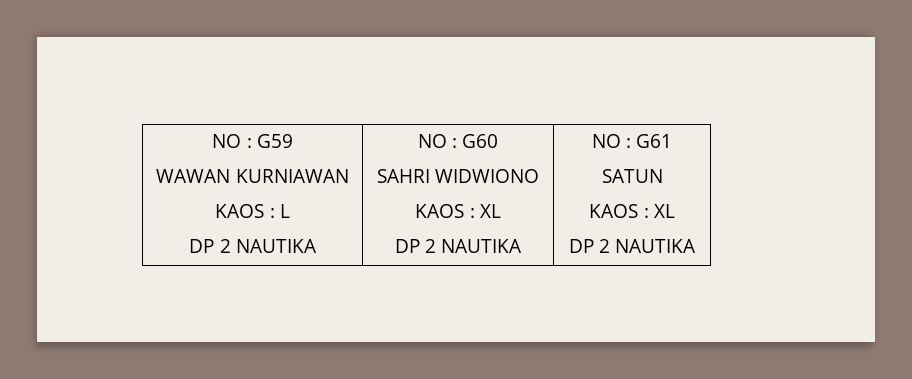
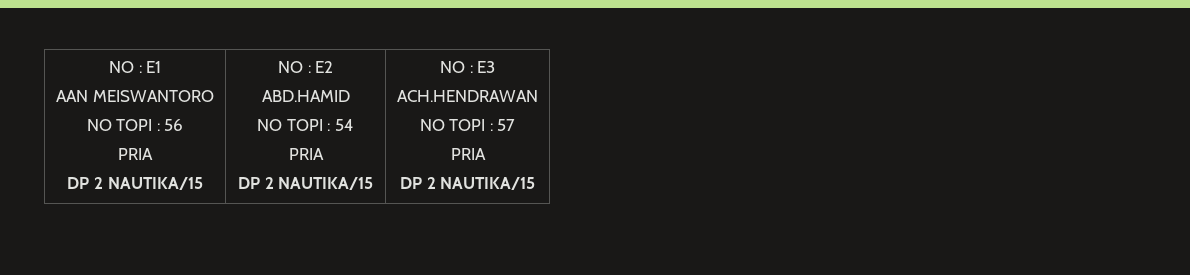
[212,134,293,148] [156,169,349,183] [215,204,290,218] [189,239,317,253] [417,134,499,148] [376,169,540,183] [415,204,501,218] [394,239,523,253] [591,134,673,148] [601,169,663,183] [589,204,675,218] [568,239,697,253] NO : G59 // WAWAN KURNIAWAN // KAOS : L // DP 2 NAUTIKA | NO : G60 // SAHRI WIDWIONO // KAOS : XL // DP 2 NAUTIKA | NO : G61 // SATUN // KAOS : XL // DP 2 NAUTIKA -> [108,61,162,73] [56,90,214,102] [86,119,184,131] [118,148,153,160] [67,177,203,190] [277,61,334,73] [261,90,350,102] [257,119,354,131] [288,148,324,160] [237,177,374,190] [439,61,496,73] [397,90,538,102] [419,119,516,131] [450,148,486,160] [399,177,536,190] NO : E1 // AAN MEISWANTORO // NO TOPI : 56 // PRIA // DP 2 NAUTIKA/15 | NO : E2 // ABD.HAMID // NO TOPI : 54 // PRIA // DP 2 NAUTIKA/15 | NO : E3 // ACH.HENDRAWAN // NO TOPI : 57 // PRIA // DP 2 NAUTIKA/15

